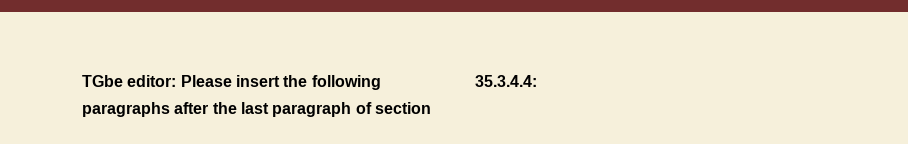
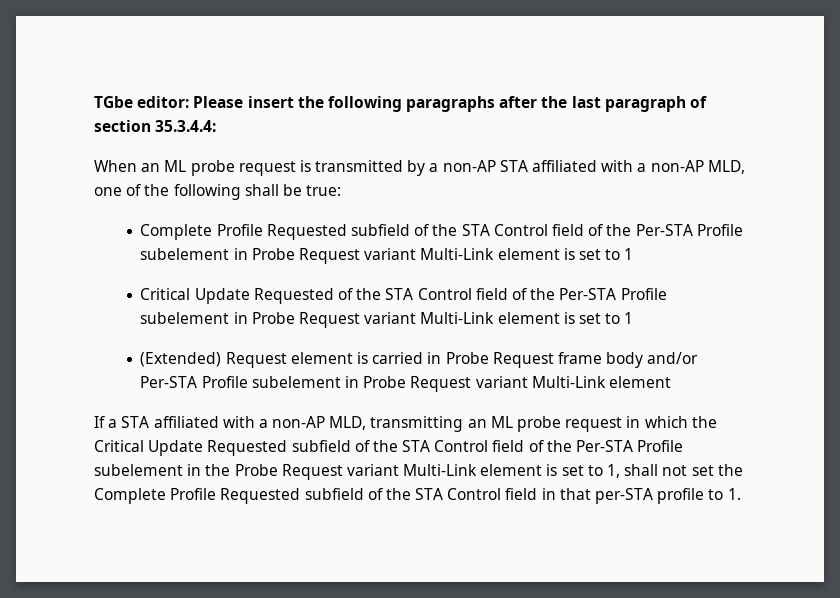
(537, 81) none -> [94,160,745,176] [94,184,342,200] [140,224,743,240] [140,248,634,264] [140,288,667,304] [140,312,634,328] [140,352,699,368] [140,376,671,392] [94,416,717,432] [94,440,684,456] [94,464,743,480] [94,488,741,504] // When an ML probe request is transmitted by a non-AP STA affiliated with a non-AP MLD, one of the following shall be true: // Complete Profile Requested subfield of the STA Control field of the Per-STA Profile subelement in Probe Request variant Multi-Link element is set to 1 // Critical Update Requested of the STA Control field of the Per-STA Profile subelement in Probe Request variant Multi-Link element is set to 1 // (Extended) Request element is carried in Probe Request frame body and/or Per-STA Profile subelement in Probe Request variant Multi-Link element // If a STA affiliated with a non-AP MLD, transmitting an ML probe request in which the Critical Update Requested subfield of the STA Control field of the Per-STA Profile subelement in the Probe Request variant Multi-Link element is set to 1, shall not set the Complete Profile Requested subfield of the STA Control field in that per-STA profile to 1.

